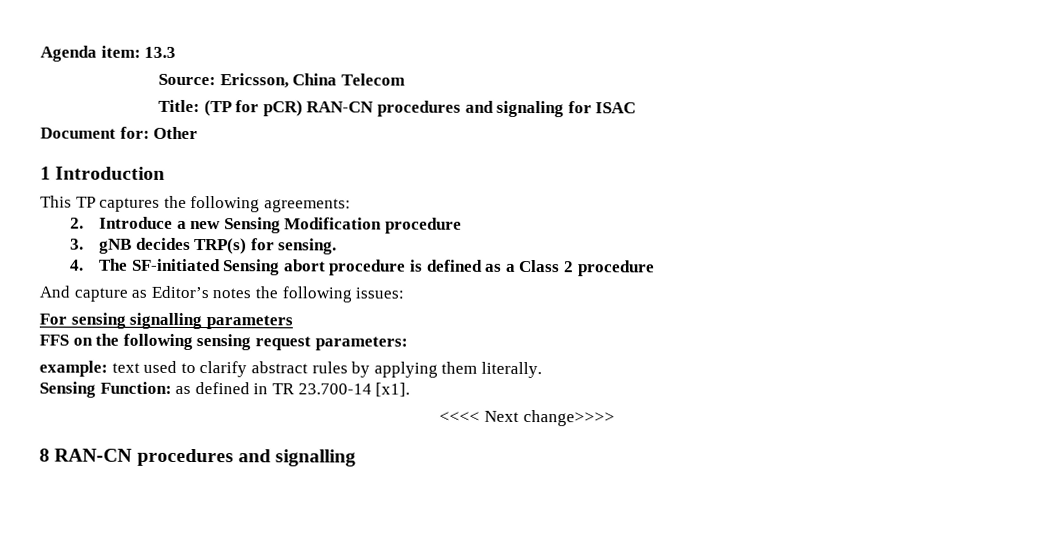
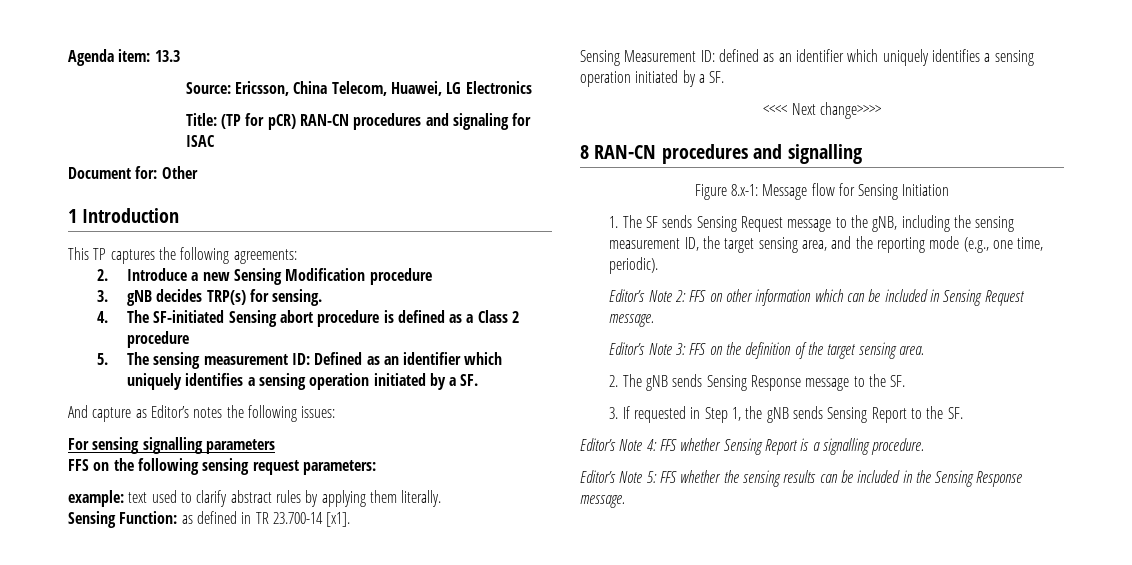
[340,73,405,86] Telecom -> [331,81,532,96] Telecom, Huawei, LG Electronics
(655, 268) none -> [97,352,503,369] [126,373,479,390] // 5. The sensing measurement ID: Defined as an identifier which uniquely identifies a sensing operation initiated by a SF.
(411, 389) none -> [580,49,1034,66] [580,70,725,87] // Sensing Measurement ID: defined as an identifier which uniquely identifies a sensing operation initiated by a SF.
(357, 458) none -> [694,183,950,200] [609,215,1015,232] [609,236,1044,253] [609,257,659,274] [609,289,1025,306] [609,314,655,327] [609,342,924,359] [609,374,906,391] [609,406,963,423] [580,438,925,455] [580,470,1023,487] [580,495,625,508] // Figure 8.x-1: Message flow for Sensing Initiation // 1. The SF sends Sensing Request message to the gNB, including the sensing measurement ID, the target sensing area, and the reporting mode (e.g., one time, periodic). // Editor’s Note 2: FFS on other information which can be included in Sensing Request message. // Editor’s Note 3: FFS on the definition of the target sensing area. // 2. The gNB sends Sensing Response message to the SF. // 3. If requested in Step 1, the gNB sends Sensing Report to the SF. // Editor’s Note 4: FFS whether Sensing Report is a signalling procedure. // Editor’s Note 5: FFS whether the sensing results can be included in the Sensing Response message.

